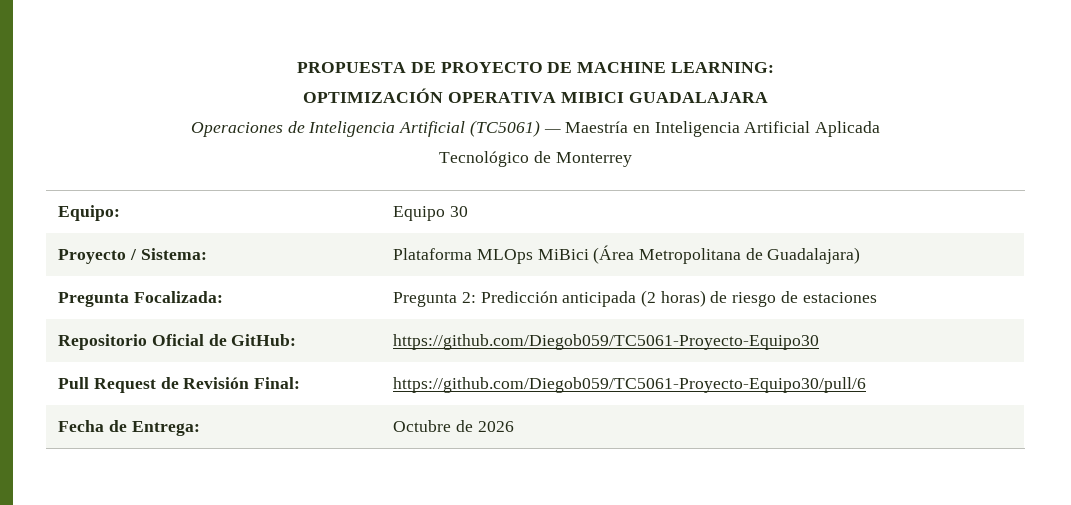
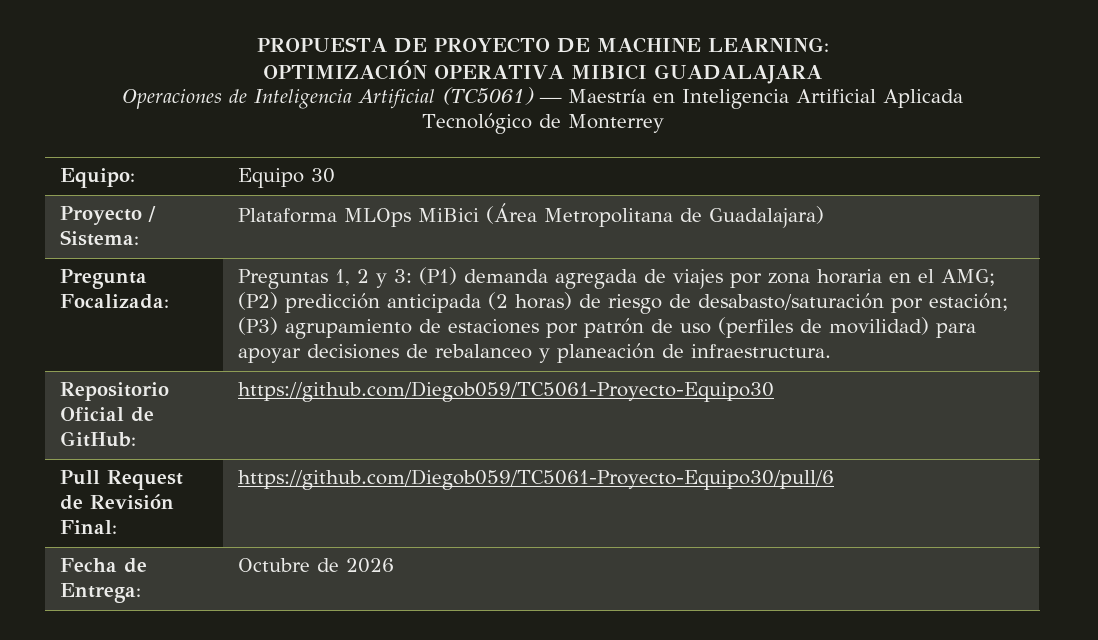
[393,291,558,307] Pregunta 2: Predicción -> [238,267,996,289] [238,292,381,313] Preguntas 1, 2 y 3: (P1) demanda agregada de viajes por zona horaria en el AMG; (P2) predicción
[802,292,877,303] estaciones -> [698,293,1009,313] [238,317,977,339] [238,343,832,363] desabasto/saturación por estación; (P3) agrupamiento de estaciones por patrón de uso (perfiles de movilidad) para apoyar decisiones de rebalanceo y planeación de infraestructura.

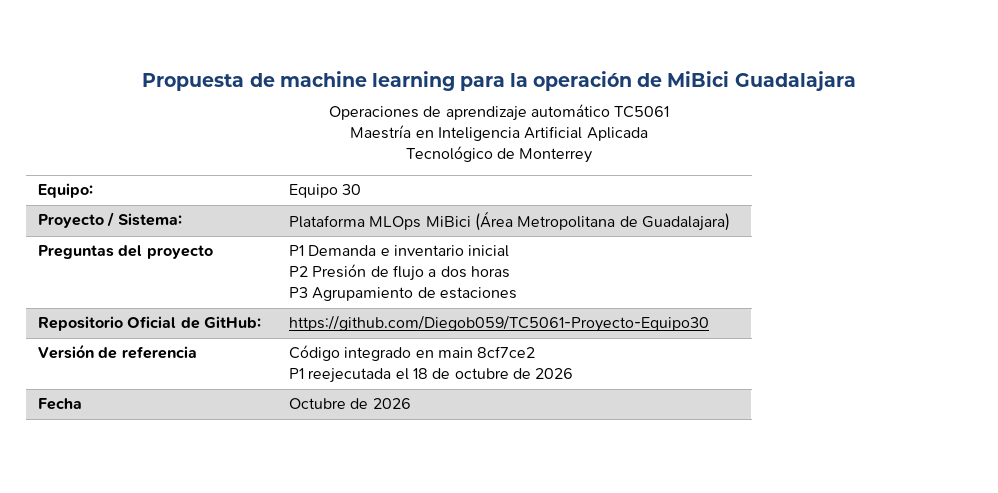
[256,37,829,53] [263,60,822,84] [122,87,562,109] PROPUESTA DE PROYECTO DE MACHINE LEARNING: // OPTIMIZACIÓN OPERATIVA MIBICI GUADALAJARA // Operaciones de Inteligencia Artificial (TC5061) — -> [142,71,856,91] [328,104,670,121] Propuesta de machine learning para la operación de MiBici Guadalajara // Operaciones de aprendizaje automático TC5061 //
[60,269,148,289] [60,294,170,309] [238,267,996,289] [238,292,1009,314] [238,317,977,339] [238,343,832,363] Pregunta Focalizada: | Preguntas 1, 2 y 3: (P1) demanda agregada de viajes por zona horaria en el AMG; (P2) predicción anticipada (2 horas) de riesgo de desabasto/saturación por estación; (P3) agrupamiento de estaciones por patrón de uso (perfiles de movilidad) para apoyar decisiones de rebalanceo y planeación de infraestructura. -> [38,245,213,259] [289,245,510,257] [289,264,510,281] [289,287,518,301] Preguntas del proyecto | P1 Demanda e inventario inicial // P2 Presión de flujo a dos horas // P3 Agrupamiento de estaciones
[60,470,184,490] [60,494,175,510] [60,520,118,534] [238,469,835,490] Pull Request de Revisión Final: | https://github.com/Diegob059/TC5061-Proyecto-Equipo30/pull/6 -> [38,344,197,359] [289,345,536,361] [289,368,574,383] Versión de referencia | Código integrado en main 8cf7ce2 // P1 reejecutada el 18 de octubre de 2026
[124,558,148,573] [60,583,142,603] de Entrega: -> (83, 404) none

